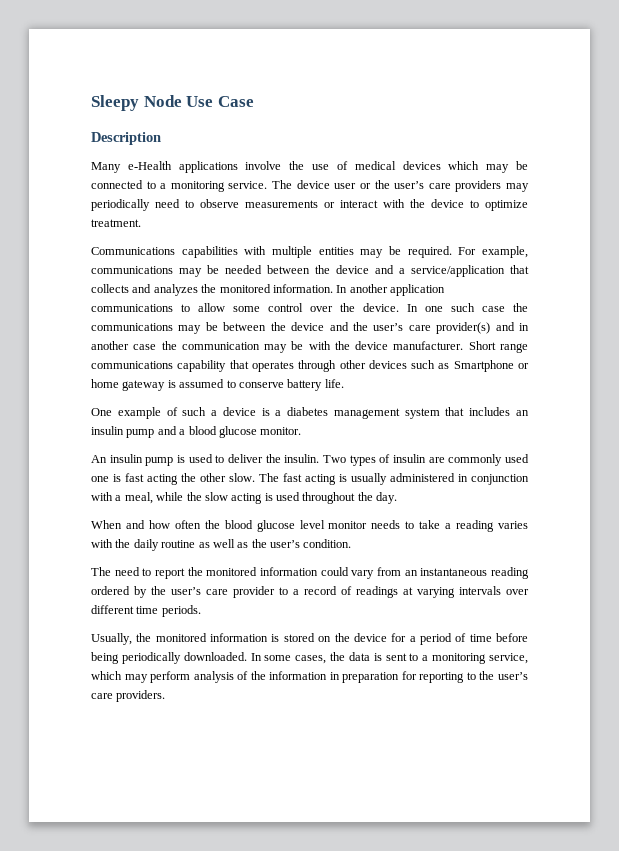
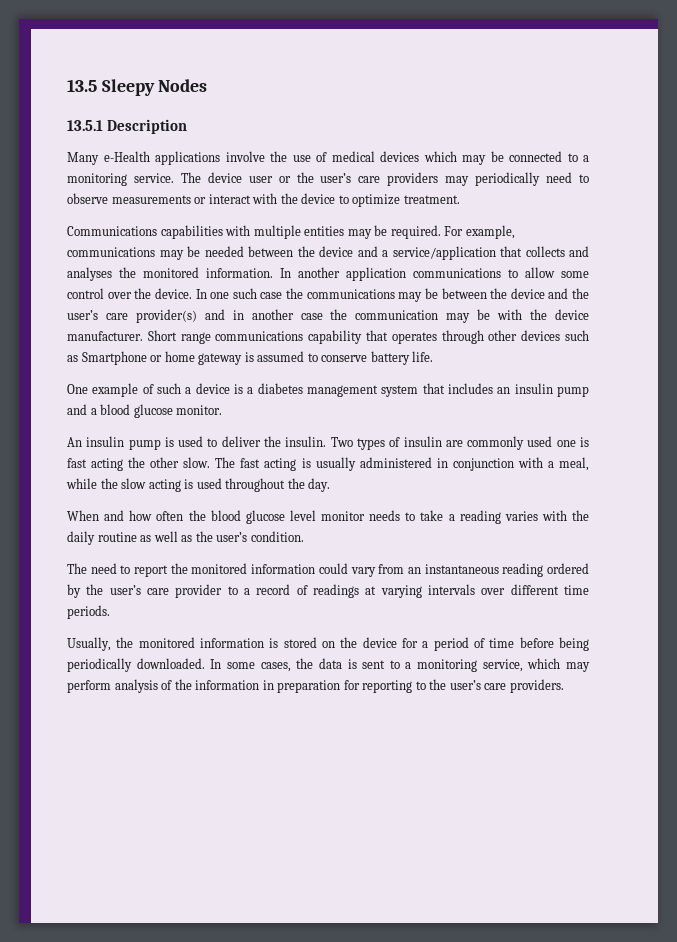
[91,95,254,111] Sleepy Node Use Case // -> [67,79,208,96] [67,120,103,131] 13.5 Sleepy Nodes // 13.5.1
[153,284,198,296] analyzes -> [67,267,112,281] analyses

